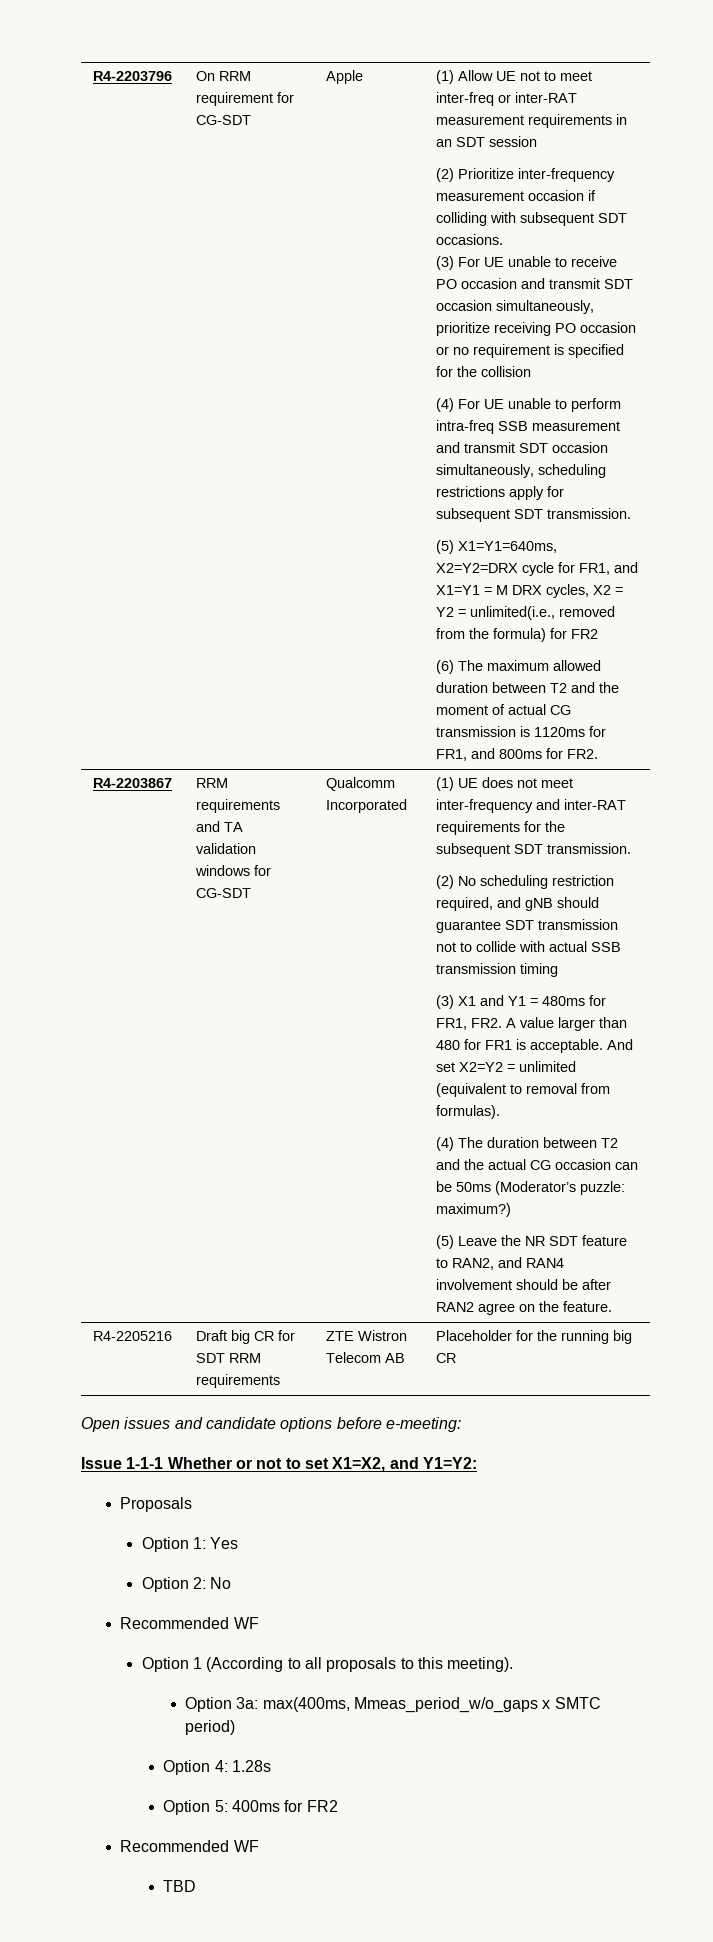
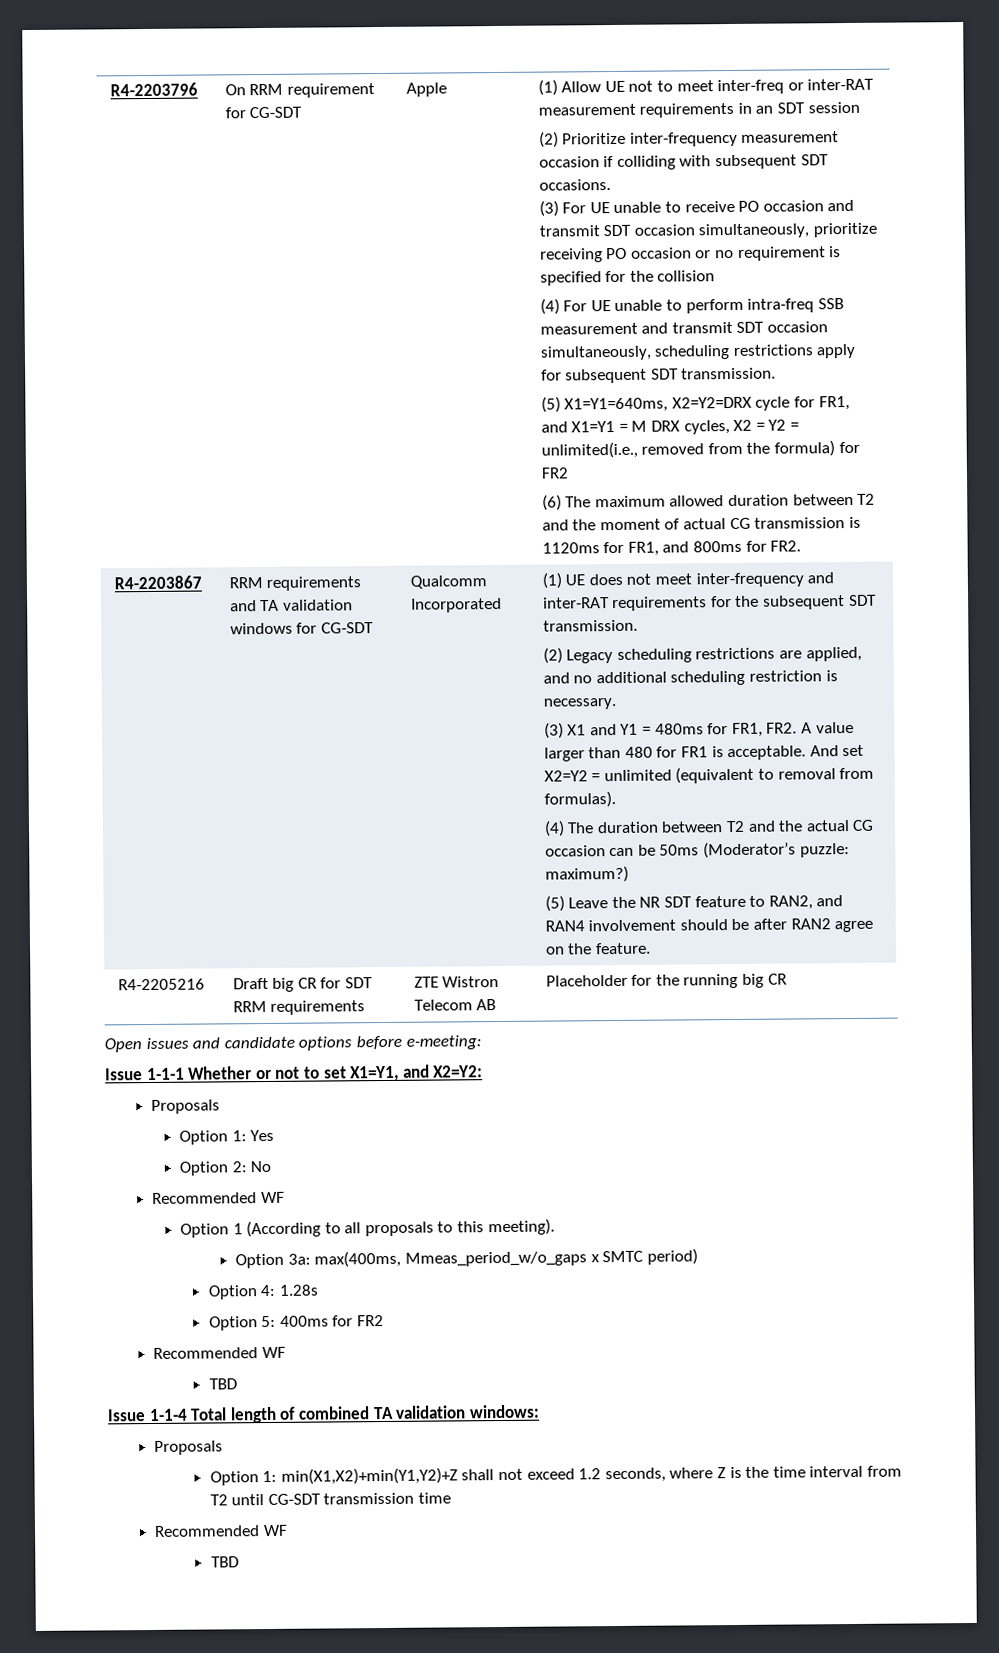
[457,875,614,889] [435,897,599,911] [435,919,618,933] [435,941,621,952] [435,963,558,977] No scheduling restriction required, and gNB should guarantee SDT transmission not to collide with actual SSB transmission timing -> [566,646,862,664] [542,670,838,686] [542,697,616,710] Legacy scheduling restrictions are applied, and no additional scheduling restriction is necessary.
[332,1457,477,1472] X1=X2, and Y1=Y2: -> [350,1064,484,1082] X1=Y1, and X2=Y2:
(197, 1886) none -> [107,1404,540,1424] [154,1440,224,1455] [209,1465,903,1486] [209,1492,451,1506] [154,1524,288,1537] [210,1556,239,1568] // Issue 1-1-4 Total length of combined TA validation windows: // Proposals // Option 1: min(X1,X2)+min(Y1,Y2)+Z shall not exceed 1.2 seconds, where Z is the time interval from T2 until CG-SDT transmission time // Recommended WF // TBD

